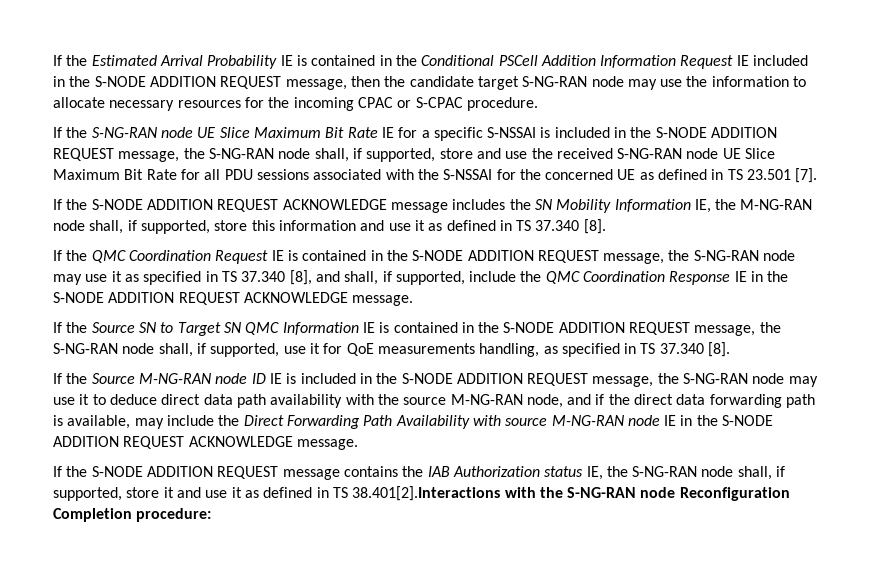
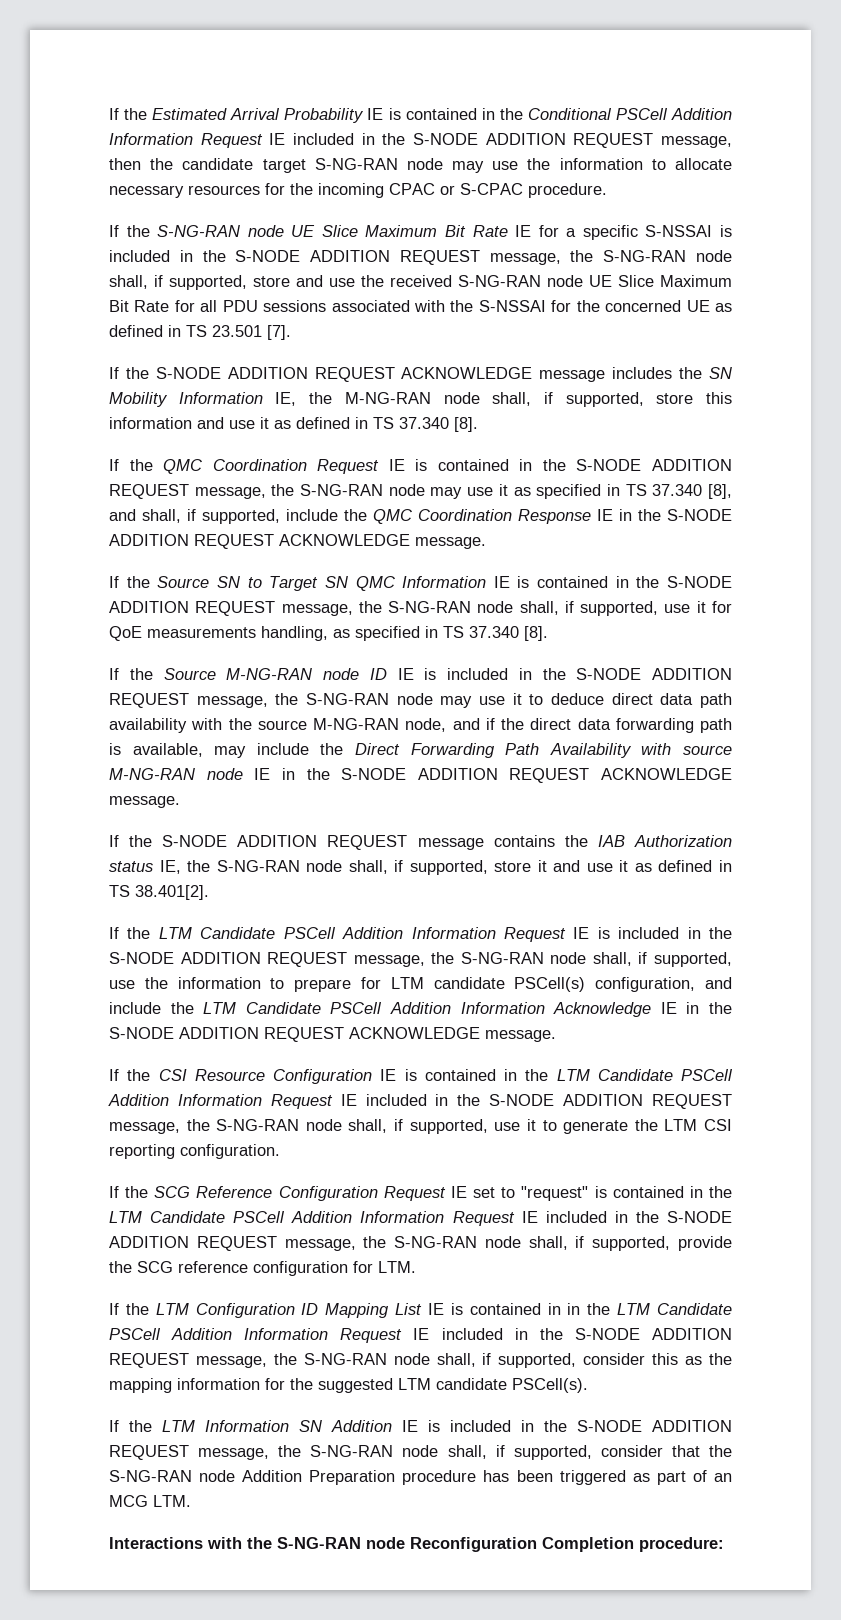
[352,486,501,501] 38.401[2].Interactions -> [135,885,209,900] [109,927,732,942] [109,952,732,967] [109,977,732,992] [109,1002,733,1017] [109,1027,556,1042] [109,1069,733,1084] [108,1094,733,1109] [109,1119,733,1134] [109,1144,280,1159] [109,1186,732,1201] [109,1211,733,1226] [109,1236,732,1251] [109,1261,416,1276] [109,1303,732,1318] [109,1328,732,1343] [109,1353,733,1368] [109,1378,588,1393] [109,1420,732,1432] [109,1445,733,1460] [109,1470,732,1485] [109,1495,191,1507] [109,1537,203,1549] 38.401[2]. // If the LTM Candidate PSCell Addition Information Request IE is included in the S-NODE ADDITION REQUEST message, the S-NG-RAN node shall, if supported, use the information to prepare for LTM candidate PSCell(s) configuration, and include the LTM Candidate PSCell Addition Information Acknowledge IE in the S-NODE ADDITION REQUEST ACKNOWLEDGE message. // If the CSI Resource Configuration IE is contained in the LTM Candidate PSCell Addition Information Request IE included in the S-NODE ADDITION REQUEST message, the S-NG-RAN node shall, if supported, use it to generate the LTM CSI reporting configuration. // If the SCG Reference Configuration Request IE set to "request" is contained in the LTM Candidate PSCell Addition Information Request IE included in the S-NODE ADDITION REQUEST message, the S-NG-RAN node shall, if supported, provide the SCG reference configuration for LTM. // If the LTM Configuration ID Mapping List IE is contained in in the LTM Candidate PSCell Addition Information Request IE included in the S-NODE ADDITION REQUEST message, the S-NG-RAN node shall, if supported, consider this as the mapping information for the suggested LTM candidate PSCell(s). // If the LTM Information SN Addition IE is included in the S-NODE ADDITION REQUEST message, the S-NG-RAN node shall, if supported, consider that the S-NG-RAN node Addition Preparation procedure has been triggered as part of an MCG LTM. // Interactions

